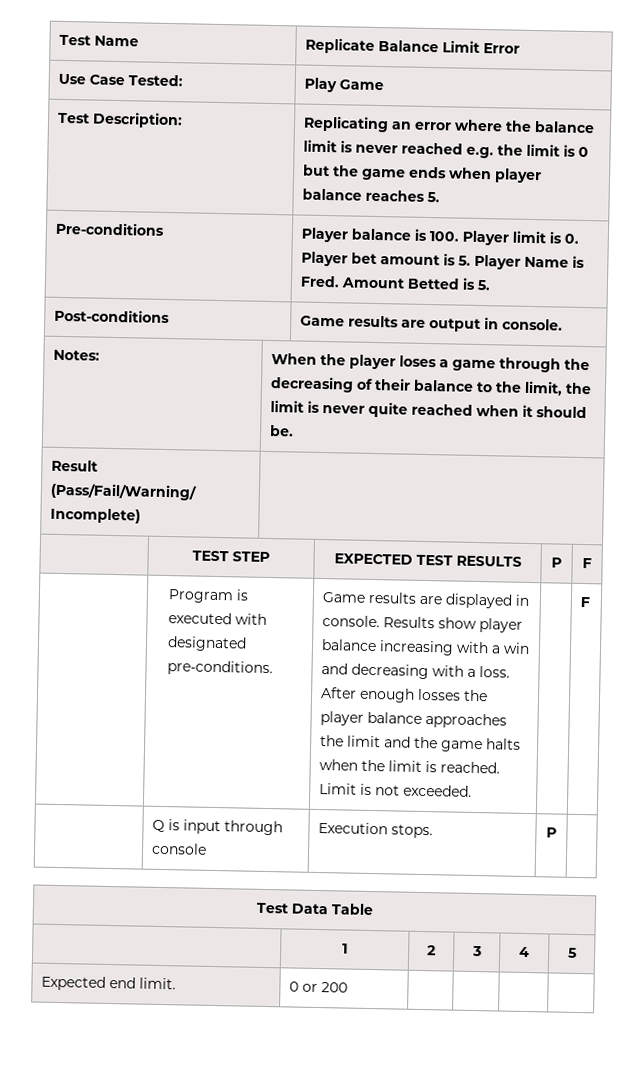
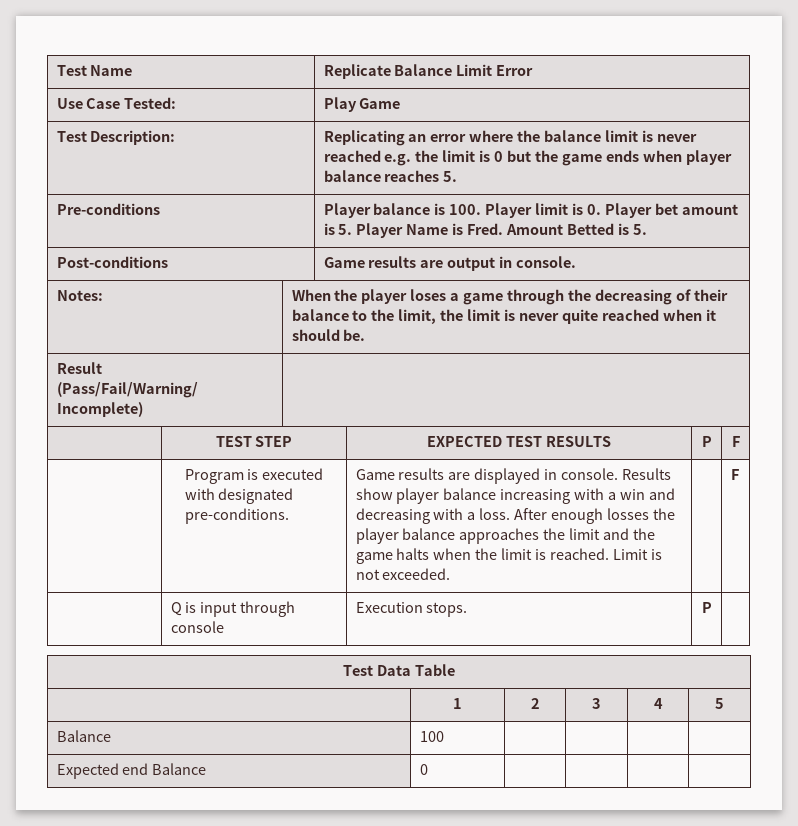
[40,975,176,991] [288,981,348,993] Expected end limit. | 0 or 200 -> [56,730,111,742] [419,731,444,742] [56,763,207,779] [419,764,428,775] Balance | 100 | | | | // Expected end Balance | 0

